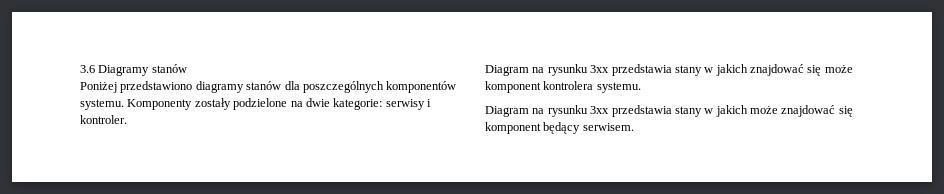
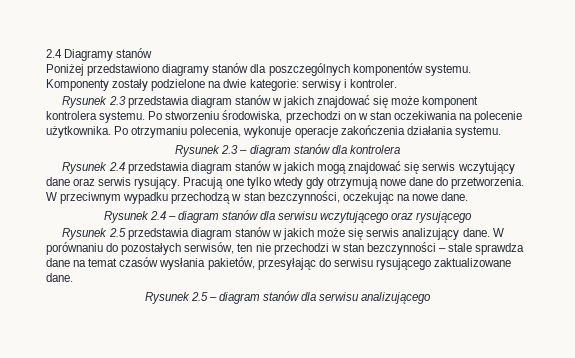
[80,65,95,73] 3.6 -> [46,49,62,58] 2.4
[485,64,702,76] Diagram na rysunku 3xx przedstawia stany -> [62,95,271,108] Rysunek 2.3 przedstawia diagram stanów
[485,105,853,117] [485,122,634,134] // Diagram na rysunku 3xx przedstawia stany w jakich może znajdować się komponent będący serwisem. -> [148,110,523,123] [46,125,501,138] [175,144,400,157] [62,161,515,174] [46,177,525,189] [46,191,469,204] [103,210,473,223] [62,227,504,240] [46,242,525,255] [46,257,512,270] [46,273,73,282] [144,291,432,304] Po stworzeniu środowiska, przechodzi on w stan oczekiwania na polecenie użytkownika. Po otrzymaniu polecenia, wykonuje operacje zakończenia działania systemu. // Rysunek 2.3 – diagram stanów dla kontrolera // Rysunek 2.4 przedstawia diagram stanów w jakich mogą znajdować się serwis wczytujący dane oraz serwis rysujący. Pracują one tylko wtedy gdy otrzymują nowe dane do przetworzenia. W przeciwnym wypadku przechodzą w stan bezczynności, oczekując na nowe dane. // Rysunek 2.4 – diagram stanów dla serwisu wczytującego oraz rysującego // Rysunek 2.5 przedstawia diagram stanów w jakich może się serwis analizujący dane. W porównaniu do pozostałych serwisów, ten nie przechodzi w stan bezczynności – stale sprawdza dane na temat czasów wysłania pakietów, przesyłając do serwisu rysującego zaktualizowane dane. // Rysunek 2.5 – diagram stanów dla serwisu analizującego

